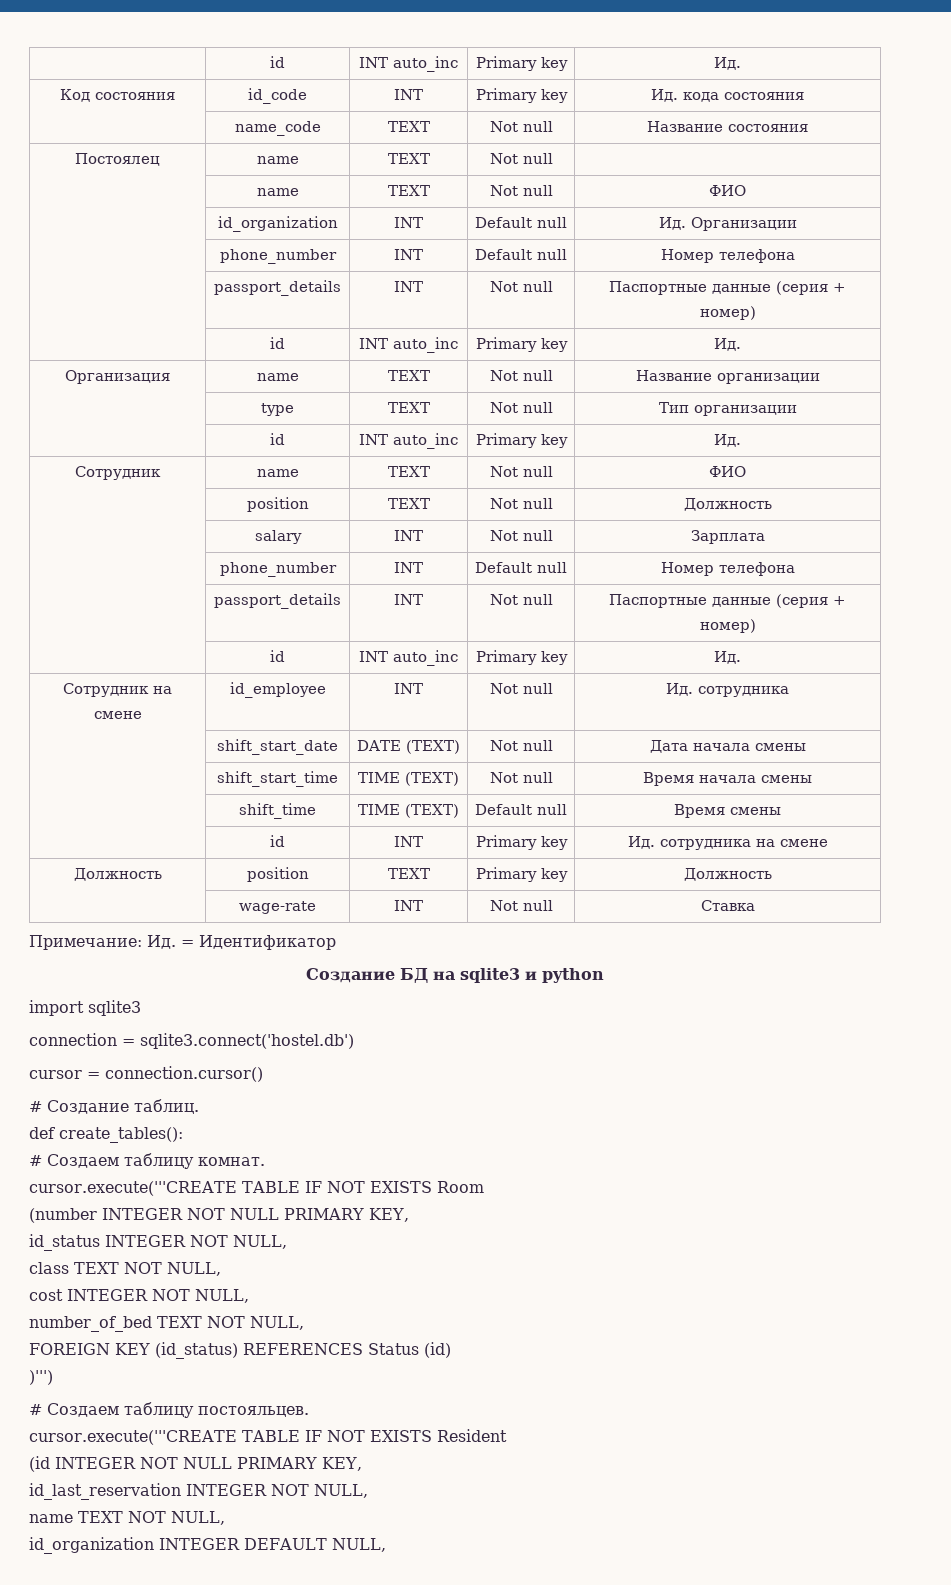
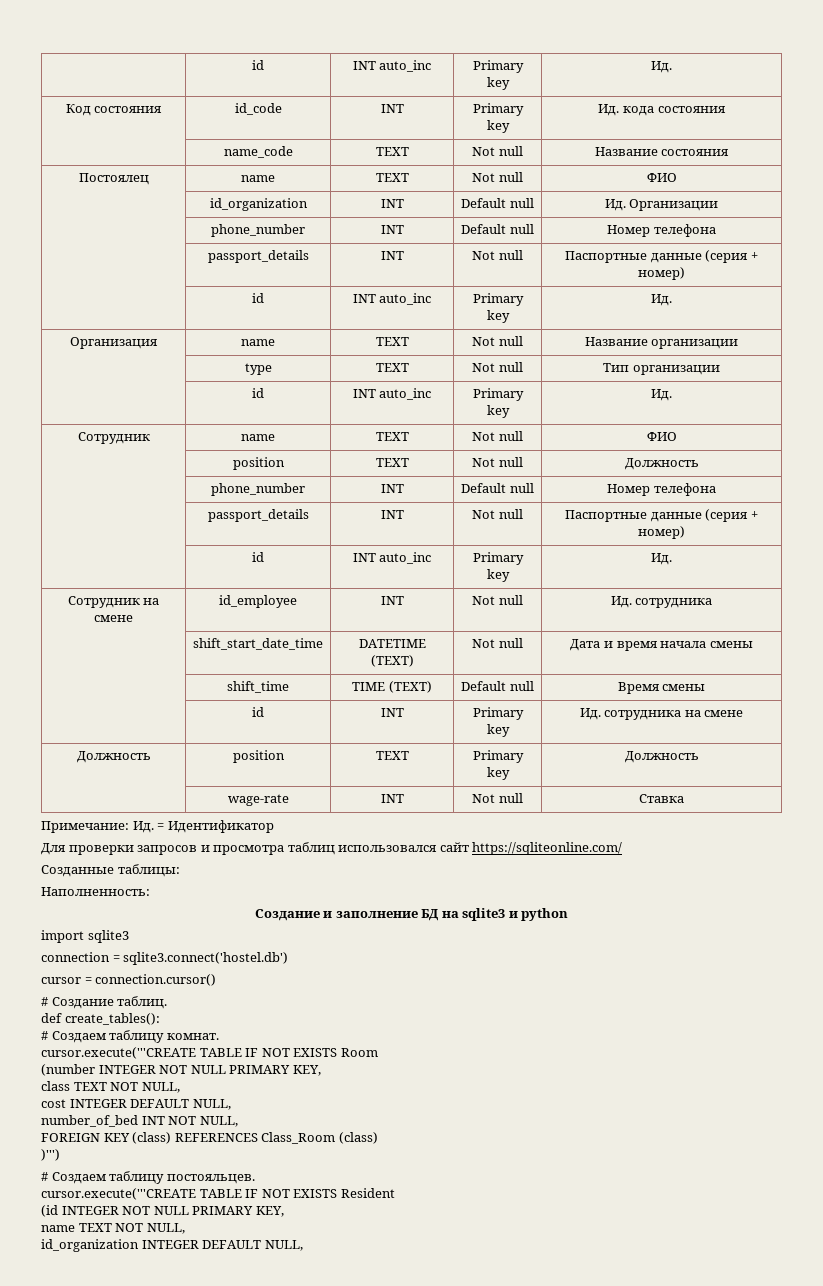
[256,188,299,196] [387,185,430,196] [489,185,553,196] // | name | TEXT | Not null | -> (523, 177) none
[254,530,302,544] [394,530,423,541] [489,530,553,541] [690,530,765,544] // | salary | INT | Not null | Зарплата -> (699, 464) none
[217,739,338,755] [357,740,401,751] shift_start_date | DATE -> [193,638,323,650] [358,639,426,648] shift_start_date_time | DATETIME
[692,743,806,751] [217,771,338,787] [358,772,459,786] [489,772,553,783] [643,772,695,786] начала смены // | shift_start_time | TIME (TEXT) | Not null | Время -> [603,641,658,651] и время
[306,968,395,983] // Создание -> [41,842,623,855] [41,864,180,877] [41,887,150,896] [254,909,418,921] // Для проверки запросов и просмотра таблиц использовался сайт https://sqliteonline.com/ // Созданные таблицы: // Наполненность: // Создание и заполнение
[29,1234,287,1251] // id_status INTEGER NOT NULL, -> (321, 1070) none
[152,1289,190,1301] NOT -> [130,1099,190,1108] DEFAULT
[157,1316,202,1328] TEXT -> [141,1116,165,1125] INT
[155,1342,451,1359] (id_status) REFERENCES Status (id) -> [132,1132,378,1144] (class) REFERENCES Class_Room (class)
[29,1483,368,1500] // id_last_reservation INTEGER NOT NULL, -> (284, 1211) none

